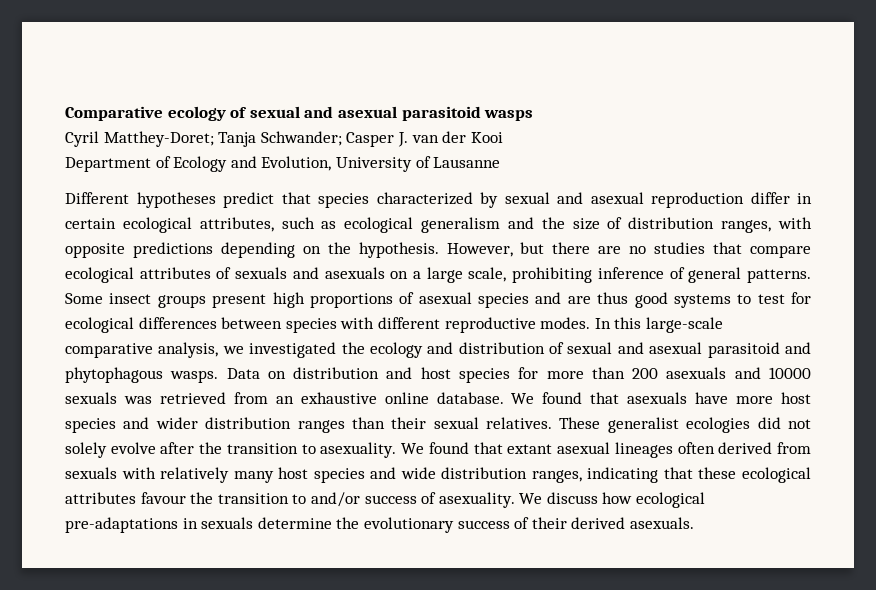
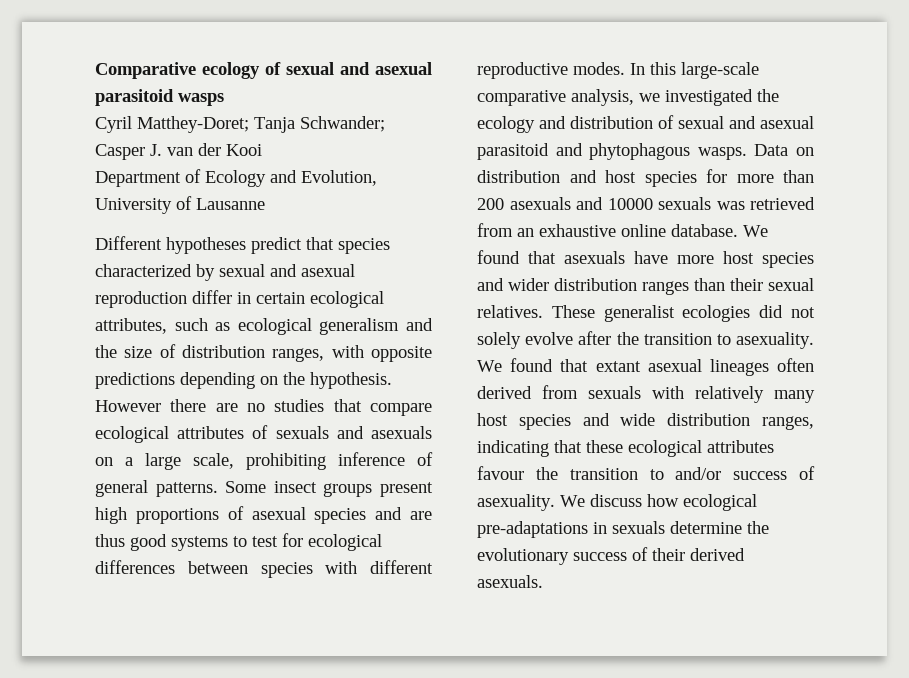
[446,242,545,257] However, but -> [95,400,161,412] However

